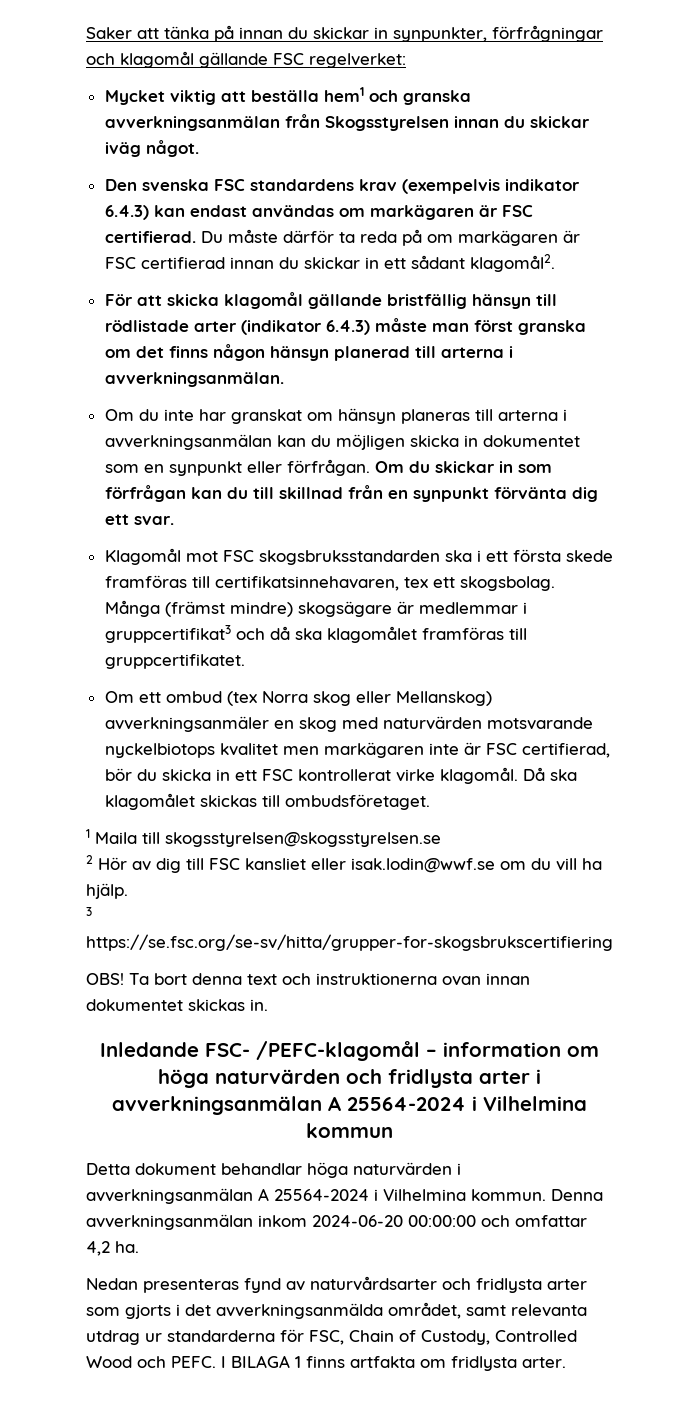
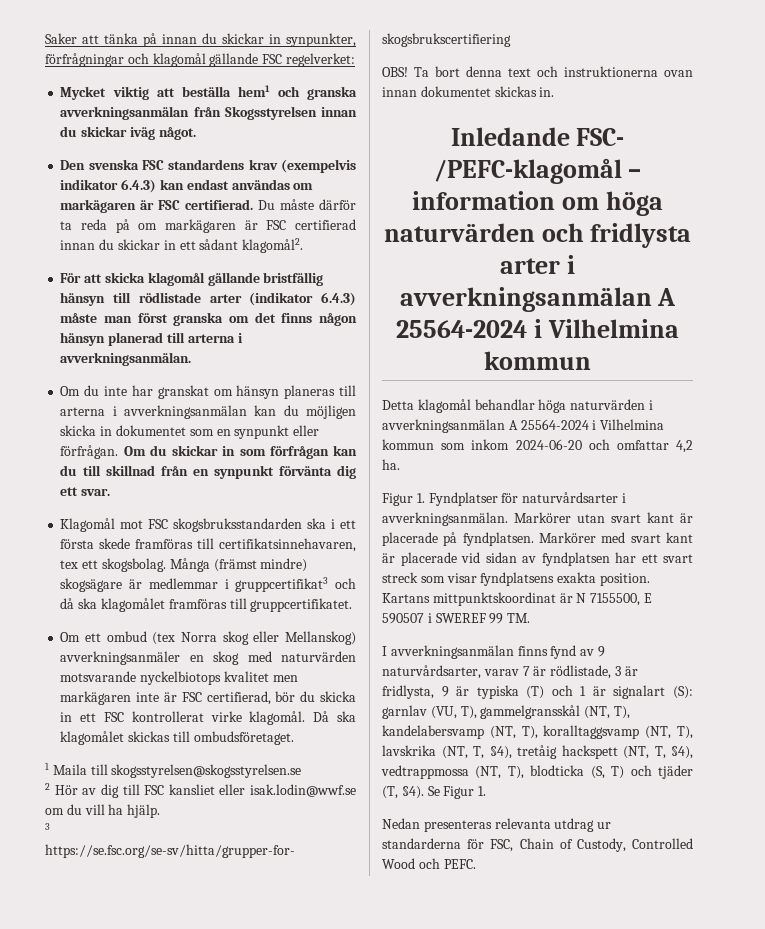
[135,1163,216,1175] dokument -> [417,399,471,413] klagomål
[471,1189,603,1201] [86,1214,253,1230] kommun. Denna avverkningsanmälan -> [382,439,466,450] kommun som
[408,1215,476,1227] 00:00:00 -> (582, 444) none
[86,1276,587,1293] [86,1302,506,1319] Nedan presenteras fynd av naturvårdsarter och fridlysta arter som gjorts i det avverkningsanmälda området, samt -> [382,492,626,506] [382,512,693,526] [382,532,693,546] [382,552,693,566] [382,572,650,586] [382,592,652,606] [382,613,531,624] [382,645,605,659] [382,665,638,679] [382,685,694,699] [382,705,630,719] [382,725,693,739] [382,745,693,759] [381,765,693,779] [382,786,487,799] [382,818,492,832] Figur 1. Fyndplatser för naturvårdsarter i avverkningsanmälan. Markörer utan svart kant är placerade på fyndplatsen. Markörer med svart kant är placerade vid sidan av fyndplatsen har ett svart streck som visar fyndplatsens exakta position. Kartans mittpunktskoordinat är N 7155500, E 590507 i SWEREF 99 TM. // I avverkningsanmälan finns fynd av 9 naturvårdsarter, varav 7 är rödlistade, 3 är fridlysta, 9 är typiska (T) och 1 är signalart (S): garnlav (VU, T), gammelgransskål (NT, T), kandelabersvamp (NT, T), koralltaggsvamp (NT, T), lavskrika (NT, T, §4), tretåig hackspett (NT, T, §4), vedtrappmossa (NT, T), blodticka (S, T) och tjäder (T, §4). Se Figur 1. // Nedan presenteras
[221,1355,566,1371] I BILAGA 1 finns artfakta om fridlysta arter. -> (476, 864) none

